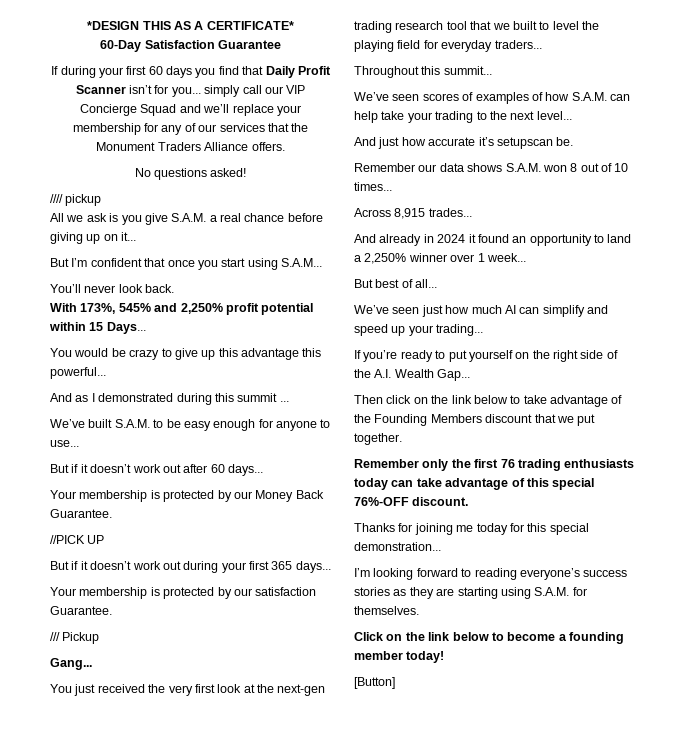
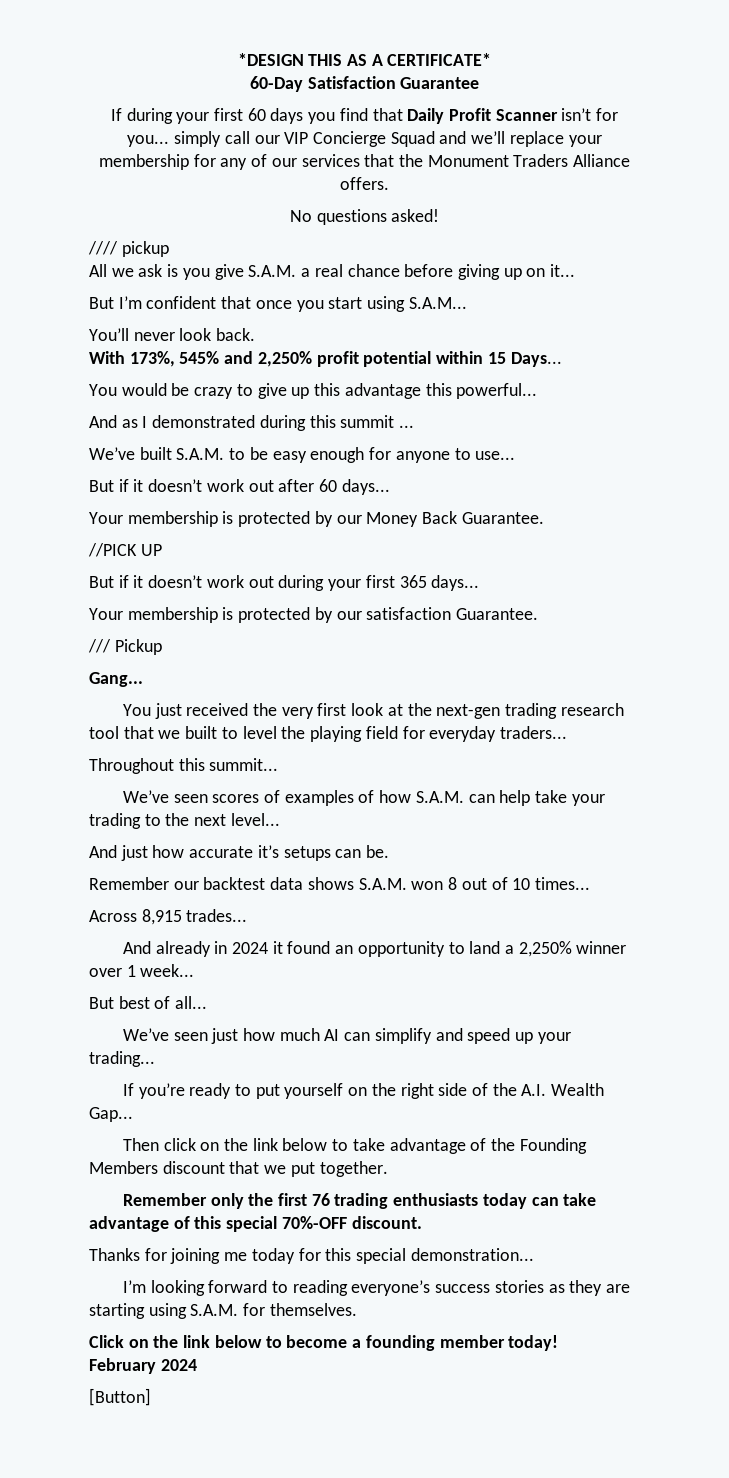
[496,137,553,149] setupscan -> [283,846,362,861] setups can
(437, 168) none -> [203,877,266,890] backtest
[354,497,409,506] 76%-OFF -> [281,1216,347,1229] 70%-OFF
(445, 657) none -> [89,1358,197,1374] // February 2024

